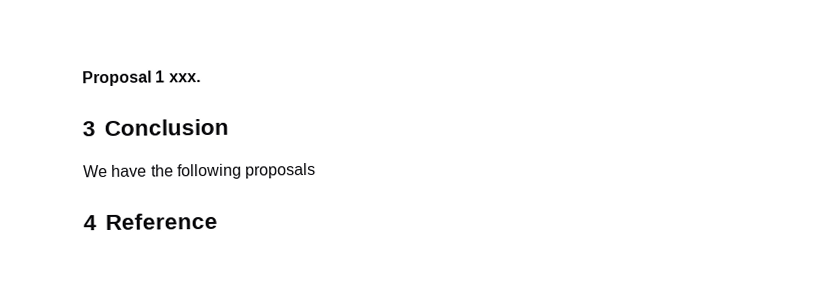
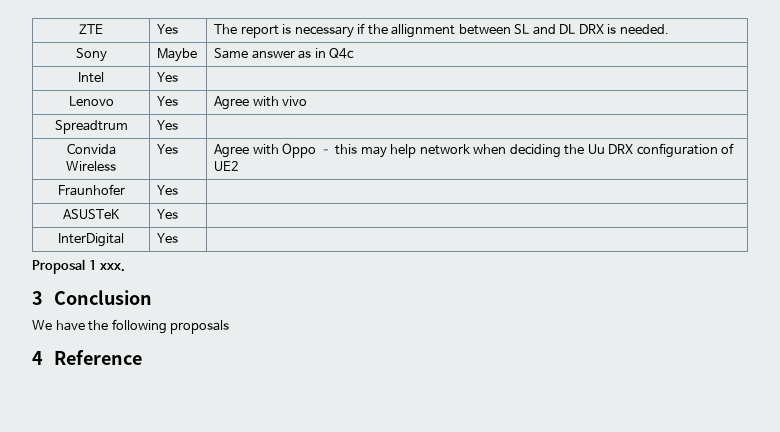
(82, 78) none -> [79,24,103,34] [157,24,179,34] [214,23,669,38] [75,48,107,62] [157,48,198,62] [214,48,355,59] [78,72,104,83] [157,72,179,82] [68,96,114,106] [157,96,179,106] [214,96,308,110] [54,120,128,134] [157,120,179,130] [66,143,116,155] [66,161,116,171] [157,144,179,154] [214,143,735,158] [214,161,240,171] [57,184,125,196] [157,185,179,195] [63,209,121,219] [157,209,179,219] [58,233,124,247] [157,233,179,243] ZTE | Yes | The report is necessary if the allignment between SL and DL DRX is needed. // Sony | Maybe | Same answer as in Q4c // Intel | Yes | // Lenovo | Yes | Agree with vivo // Spreadtrum | Yes | // Convida Wireless | Yes | Agree with Oppo – this may help network when deciding the Uu DRX configuration of UE2 // Fraunhofer | Yes | // ASUSTeK | Yes | // InterDigital | Yes | //

